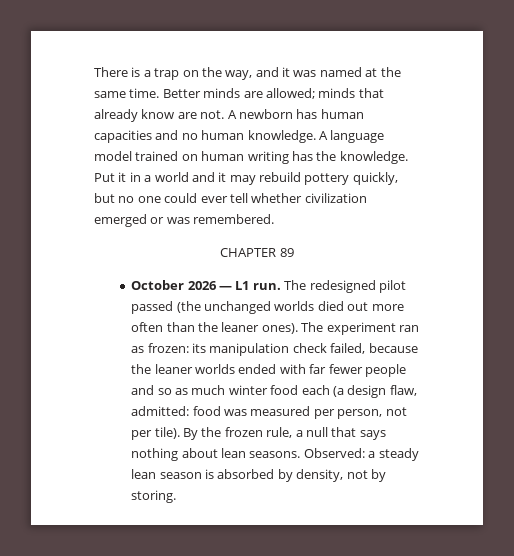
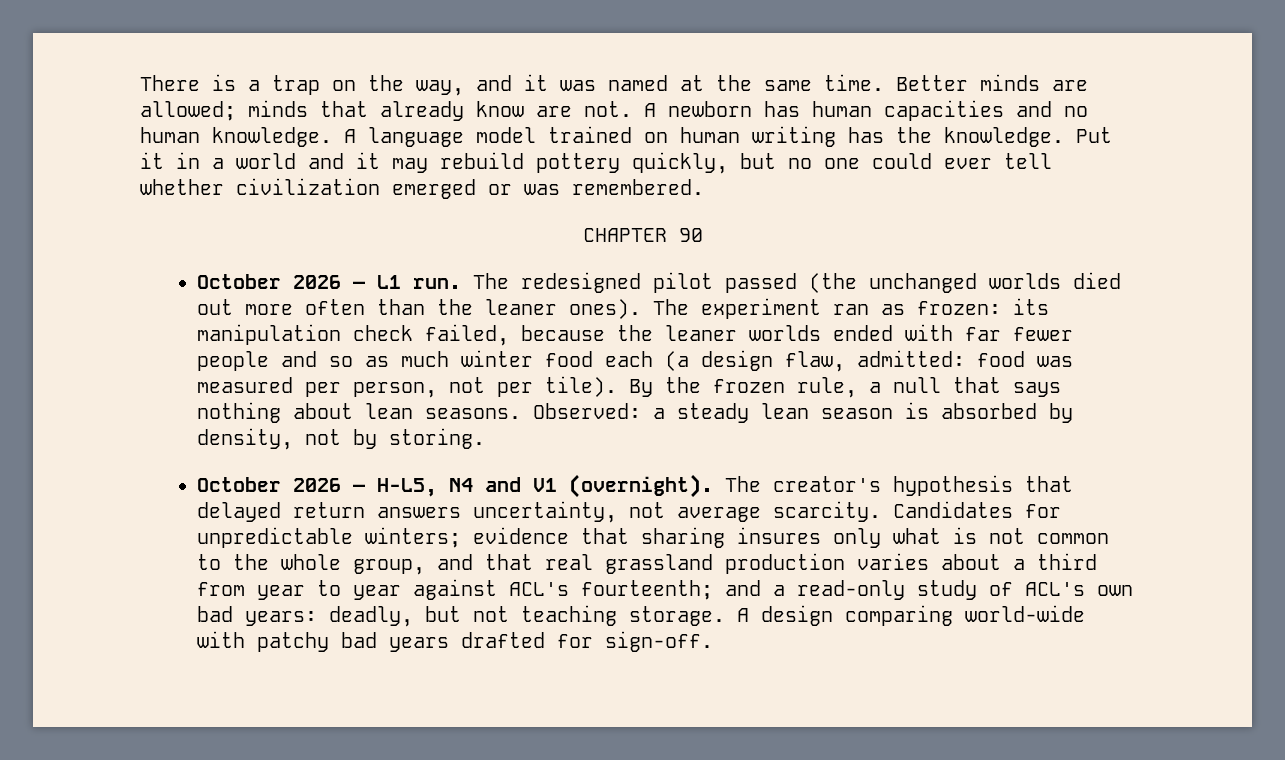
[279,248,294,257] 89 -> [678,228,703,242] 90
(177, 496) none -> [197,474,1074,498] [197,501,1062,523] [197,527,1110,548] [197,553,1098,575] [197,579,1134,600] [197,605,1086,627] [197,631,714,652] // October 2026 — H-L5, N4 and V1 (overnight). The creator's hypothesis that delayed return answers uncertainty, not average scarcity. Candidates for unpredictable winters; evidence that sharing insures only what is not common to the whole group, and that real grassland production varies about a third from year to year against ACL's fourteenth; and a read-only study of ACL's own bad years: deadly, but not teaching storage. A design comparing world-wide with patchy bad years drafted for sign-off.

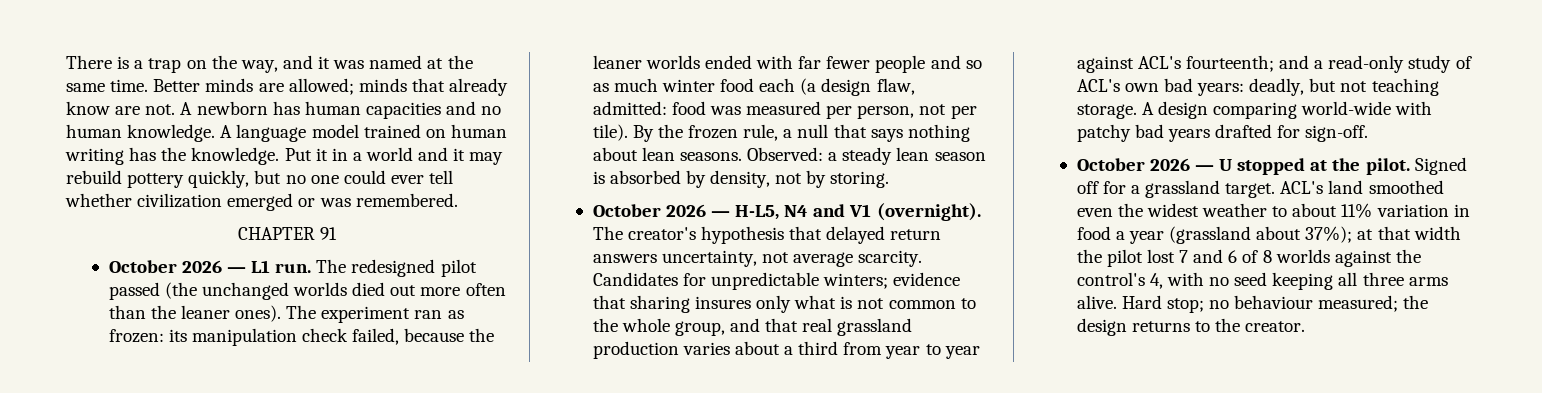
[678,228,703,242] 90 -> [320,227,338,240] 91
(714, 641) none -> [1076,157,1467,175] [1076,180,1444,198] [1076,203,1470,218] [1076,226,1461,244] [1076,249,1421,267] [1076,272,1448,290] [1076,295,1429,313] [1076,318,1306,336] // October 2026 — U stopped at the pilot. Signed off for a grassland target. ACL's land smoothed even the widest weather to about 11% variation in food a year (grassland about 37%); at that width the pilot lost 7 and 6 of 8 worlds against the control's 4, with no seed keeping all three arms alive. Hard stop; no behaviour measured; the design returns to the creator.

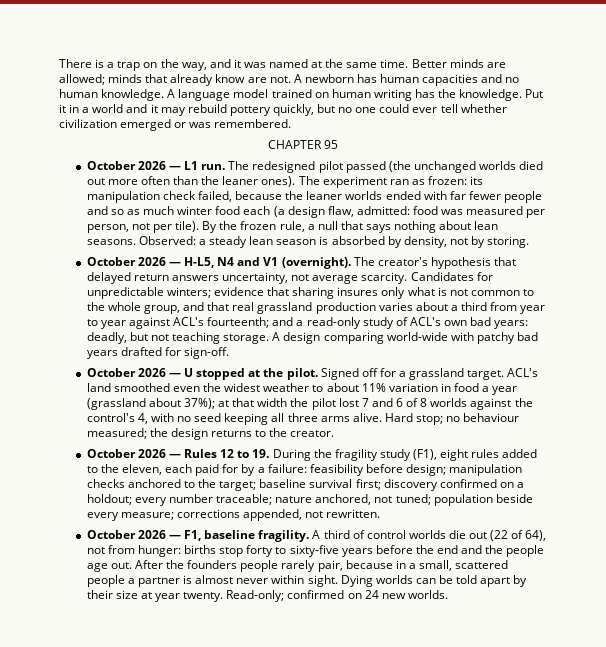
[320,227,338,240] 91 -> [324,140,339,149] 95
(1306, 326) none -> [86,449,538,461] [86,464,523,476] [86,479,524,491] [86,494,533,506] [86,509,381,521] [86,530,547,542] [86,545,545,557] [86,560,509,572] [86,575,528,587] [86,590,448,602] // October 2026 — Rules 12 to 19. During the fragility study (F1), eight rules added to the eleven, each paid for by a failure: feasibility before design; manipulation checks anchored to the target; baseline survival first; discovery confirmed on a holdout; every number traceable; nature anchored, not tuned; population beside every measure; corrections appended, not rewritten. // October 2026 — F1, baseline fragility. A third of control worlds die out (22 of 64), not from hunger: births stop forty to sixty-five years before the end and the people age out. After the founders people rarely pair, because in a small, scattered people a partner is almost never within sight. Dying worlds can be told apart by their size at year twenty. Read-only; confirmed on 24 new worlds.

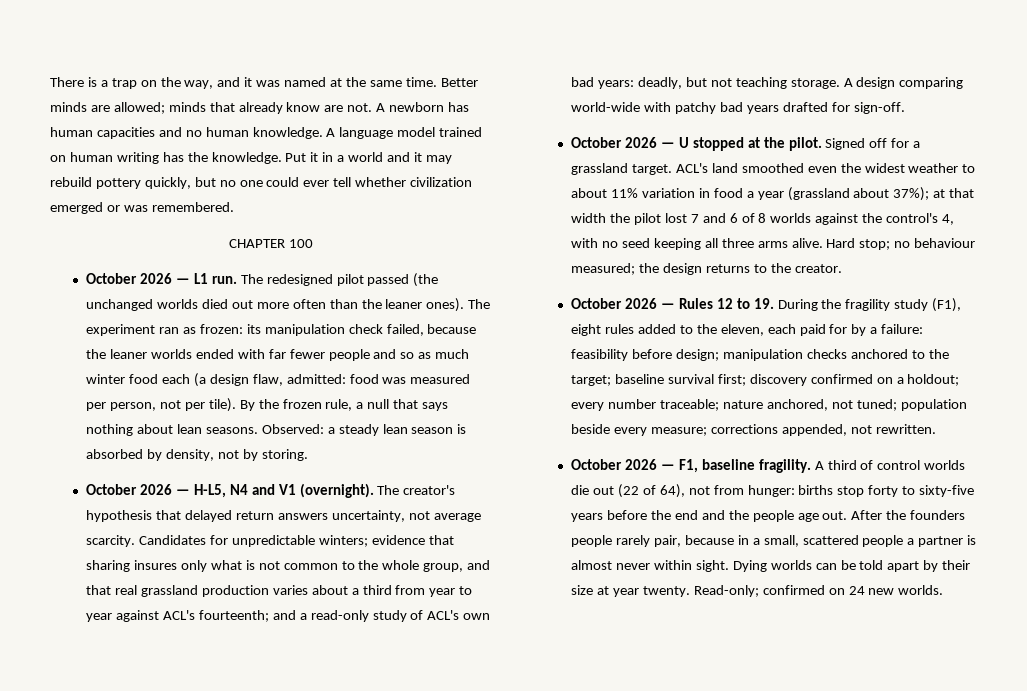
[324,140,339,149] 95 -> [288,239,313,248] 100

